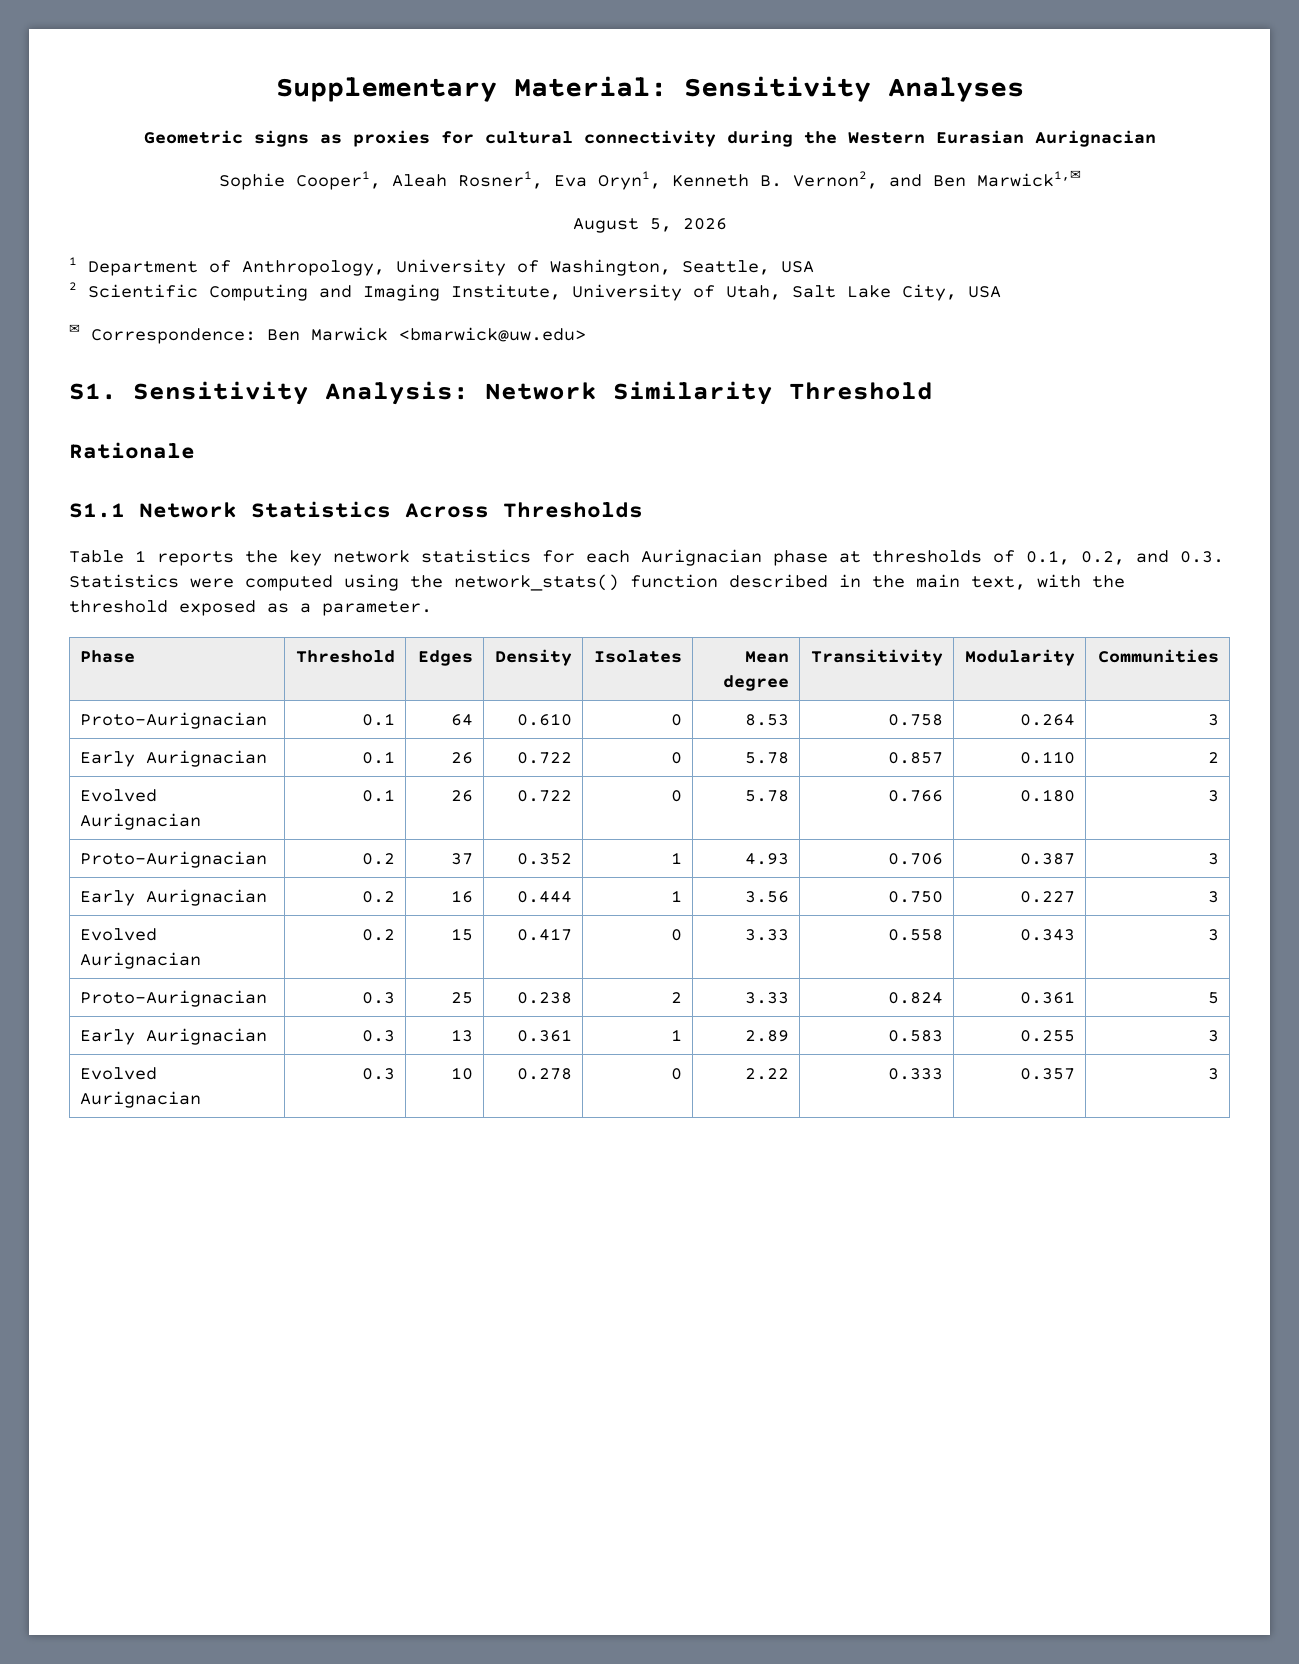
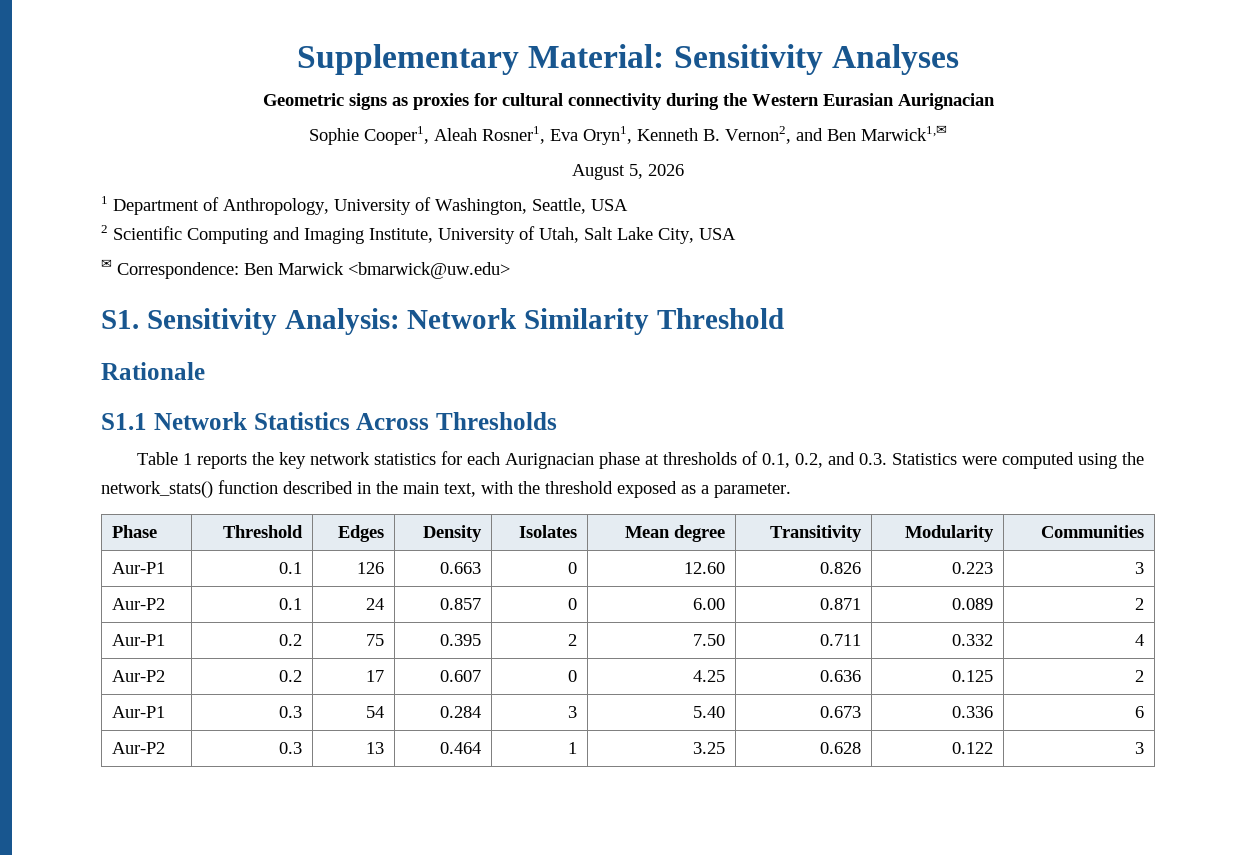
[79,712,267,729] [362,713,396,726] [451,714,474,726] [517,713,573,726] [671,714,683,726] [745,714,790,726] [888,714,944,726] [1020,714,1076,726] [1208,714,1220,726] [79,750,267,767] [362,751,396,764] [451,752,474,764] [517,752,573,764] [671,752,683,764] [745,752,790,764] [888,752,944,764] [1020,751,1076,764] [1208,752,1220,763] [79,789,157,802] [79,813,201,830] [362,789,396,802] [451,790,474,802] [517,790,573,802] [671,790,683,802] [745,790,790,802] [888,790,944,802] [1020,789,1076,802] [1208,790,1220,802] [79,851,267,868] [362,853,396,865] [451,853,474,865] [517,853,573,865] [671,852,683,864] [745,853,790,865] [888,853,944,865] [1020,853,1076,865] [1208,853,1220,865] [79,889,267,906] [362,891,396,903] [451,890,474,903] [517,891,573,903] [671,890,683,902] [745,891,790,903] [888,891,944,903] [1020,891,1076,903] [1208,891,1220,903] [79,928,157,941] [79,952,201,969] [362,929,396,941] [451,928,474,941] [517,928,573,941] [671,929,683,941] [745,929,790,941] [888,929,944,941] [1020,929,1076,941] [1208,929,1220,941] [79,990,267,1007] [362,992,396,1004] [451,992,474,1004] [517,992,573,1004] [671,992,683,1003] [745,992,790,1004] [888,992,944,1004] [1020,991,1076,1004] [1208,992,1220,1004] [79,1028,267,1045] Proto-Aurignacian | 0.1 | 64 | 0.610 | 0 | 8.53 | 0.758 | 0.264 | 3 // Early Aurignacian | 0.1 | 26 | 0.722 | 0 | 5.78 | 0.857 | 0.110 | 2 // Evolved Aurignacian | 0.1 | 26 | 0.722 | 0 | 5.78 | 0.766 | 0.180 | 3 // Proto-Aurignacian | 0.2 | 37 | 0.352 | 1 | 4.93 | 0.706 | 0.387 | 3 // Early Aurignacian | 0.2 | 16 | 0.444 | 1 | 3.56 | 0.750 | 0.227 | 3 // Evolved Aurignacian | 0.2 | 15 | 0.417 | 0 | 3.33 | 0.558 | 0.343 | 3 // Proto-Aurignacian | 0.3 | 25 | 0.238 | 2 | 3.33 | 0.824 | 0.361 | 5 // Early Aurignacian -> [111,562,165,574] [279,562,303,574] [357,562,385,574] [440,562,482,574] [568,562,578,574] [684,562,726,574] [820,562,862,574] [952,562,994,574] [1135,562,1145,574] [111,598,165,610] [279,598,303,610] [366,598,385,610] [440,598,482,610] [568,598,578,610] [693,598,726,610] [820,598,862,610] [952,598,994,610] [1135,598,1145,610] [111,634,165,646] [279,634,303,646] [366,634,385,646] [440,634,482,646] [568,634,578,646] [693,634,726,646] [820,634,862,646] [952,634,994,646] [1135,634,1145,646] [111,670,165,682] [279,670,303,682] [366,670,385,682] [440,670,482,682] [568,670,578,682] [693,670,726,682] [820,670,862,682] [952,670,994,682] [1135,670,1145,682] [111,706,165,718] [279,706,303,718] [366,706,385,718] [440,706,482,718] [568,706,578,718] [693,706,726,718] [820,706,862,718] [952,706,994,718] [1135,706,1145,718] [111,742,165,754] Aur-P1 | 0.1 | 126 | 0.663 | 0 | 12.60 | 0.826 | 0.223 | 3 // Aur-P2 | 0.1 | 24 | 0.857 | 0 | 6.00 | 0.871 | 0.089 | 2 // Aur-P1 | 0.2 | 75 | 0.395 | 2 | 7.50 | 0.711 | 0.332 | 4 // Aur-P2 | 0.2 | 17 | 0.607 | 0 | 4.25 | 0.636 | 0.125 | 2 // Aur-P1 | 0.3 | 54 | 0.284 | 3 | 5.40 | 0.673 | 0.336 | 6 // Aur-P2
[517,1029,573,1042] [671,1029,683,1041] [745,1030,790,1042] [888,1030,944,1042] [1020,1030,1076,1042] [1208,1030,1220,1042] [79,1067,157,1080] [79,1091,201,1108] [362,1068,396,1080] [451,1067,474,1080] [517,1068,573,1080] [671,1068,683,1080] [745,1068,790,1080] [888,1068,944,1080] [1020,1068,1076,1080] 0.361 | 1 | 2.89 | 0.583 | 0.255 | 3 // Evolved Aurignacian | 0.3 | 10 | 0.278 | 0 | 2.22 | 0.333 | 0.357 -> [440,742,482,754] [568,742,578,754] [693,742,726,754] [820,742,862,754] [952,742,994,754] 0.464 | 1 | 3.25 | 0.628 | 0.122

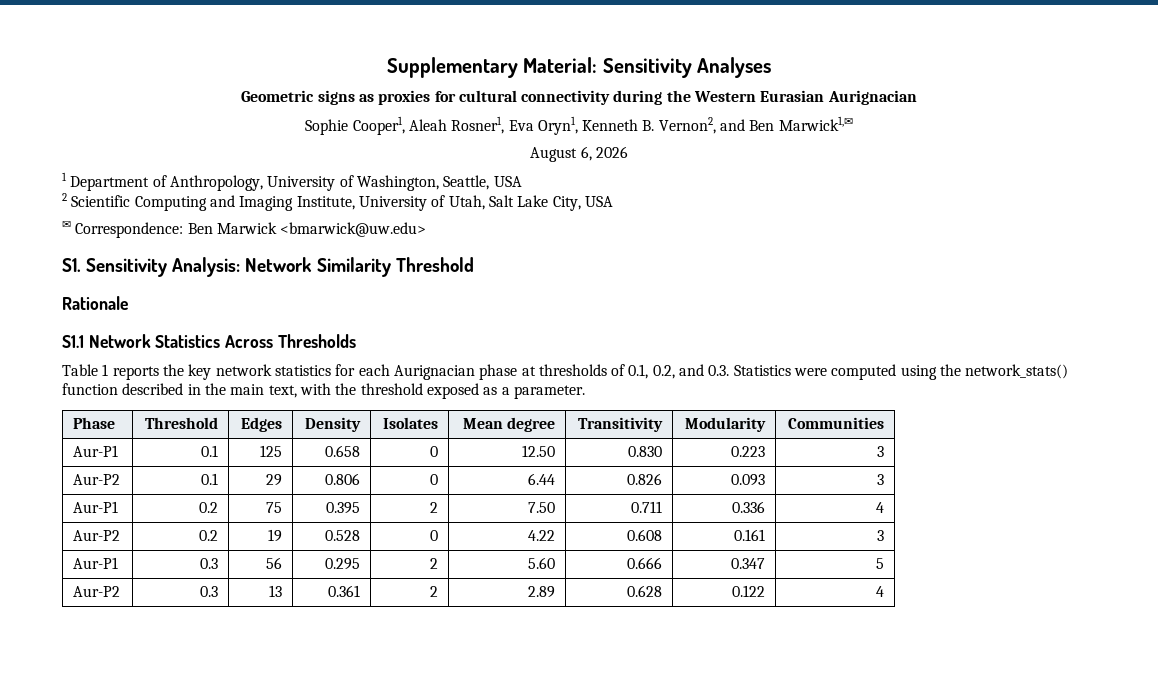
[629,164,643,179] 5, -> [580,146,592,161] 6,
[357,562,385,574] [440,562,482,574] [568,562,578,574] [684,562,726,574] [820,562,862,574] 126 | 0.663 | 0 | 12.60 | 0.826 -> [259,445,282,457] [324,445,360,457] [429,446,438,457] [521,445,555,457] [627,446,662,457] 125 | 0.658 | 0 | 12.50 | 0.830
[366,598,385,610] [440,598,482,610] [568,598,578,610] [693,598,726,610] [820,598,862,610] [952,598,994,610] [1135,598,1145,610] 24 | 0.857 | 0 | 6.00 | 0.871 | 0.089 | 2 -> [265,474,282,486] [324,473,360,485] [429,474,438,485] [527,473,555,485] [626,473,662,485] [730,474,765,486] [876,474,884,485] 29 | 0.806 | 0 | 6.44 | 0.826 | 0.093 | 3
[952,634,994,646] 0.332 -> [731,501,765,513] 0.336
[366,670,385,682] [440,670,482,682] [568,670,578,682] [693,670,726,682] [820,670,862,682] [952,670,994,682] [1135,670,1145,682] [111,706,165,718] [279,706,303,718] [366,706,385,718] [440,706,482,718] [568,706,578,718] [693,706,726,718] [820,706,862,718] [952,706,994,718] [1135,706,1145,718] 17 | 0.607 | 0 | 4.25 | 0.636 | 0.125 | 2 // Aur-P1 | 0.3 | 54 | 0.284 | 3 | 5.40 | 0.673 | 0.336 | 6 -> [267,529,282,542] [324,530,360,541] [429,530,438,541] [527,530,555,541] [626,529,662,541] [733,529,765,541] [876,530,884,541] [73,557,119,569] [199,558,218,569] [265,557,282,569] [324,558,360,570] [429,558,438,569] [527,557,555,569] [626,557,662,569] [730,558,765,569] [875,558,884,569] 19 | 0.528 | 0 | 4.22 | 0.608 | 0.161 | 3 // Aur-P1 | 0.3 | 56 | 0.295 | 2 | 5.60 | 0.666 | 0.347 | 5
[440,742,482,754] [568,742,578,754] [693,742,726,754] 0.464 | 1 | 3.25 -> [327,585,360,597] [429,586,438,597] [527,586,555,598] 0.361 | 2 | 2.89
[1135,742,1145,754] 3 -> [875,586,884,597] 4

